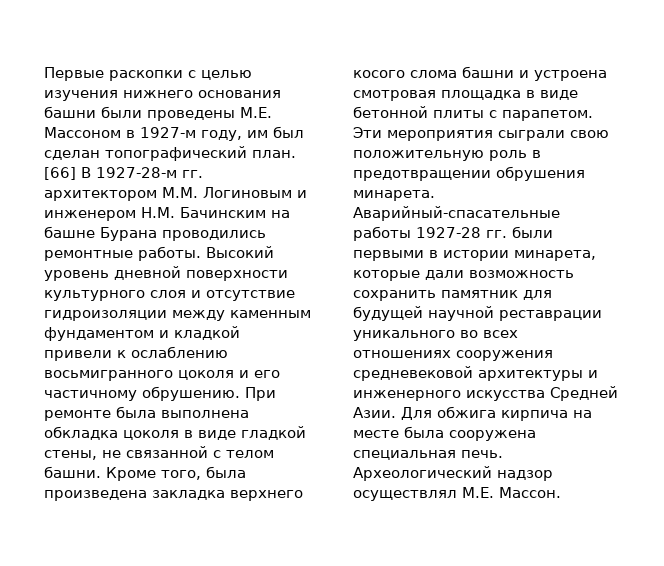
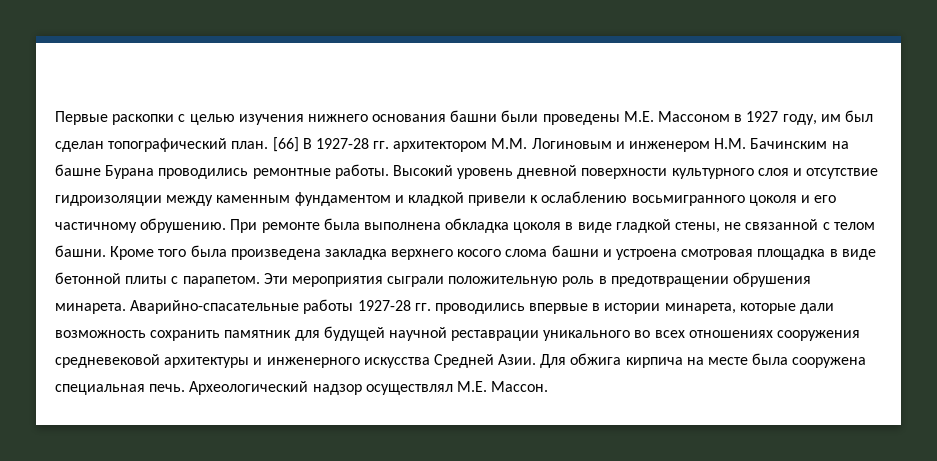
[140,127,196,138] 1927-м -> [746,111,779,122] 1927
[96,167,177,178] 1927-28-м -> [315,138,369,149] 1927-28
[161,470,201,480] того, -> [158,249,187,257] того
[570,130,609,138] свою -> (445, 281) none
[353,206,560,221] Аварийный-спасательные -> [130,300,300,314] Аварийно-спасательные
[512,226,553,238] [353,250,424,261] были первыми -> [434,303,589,314] проводились впервые

